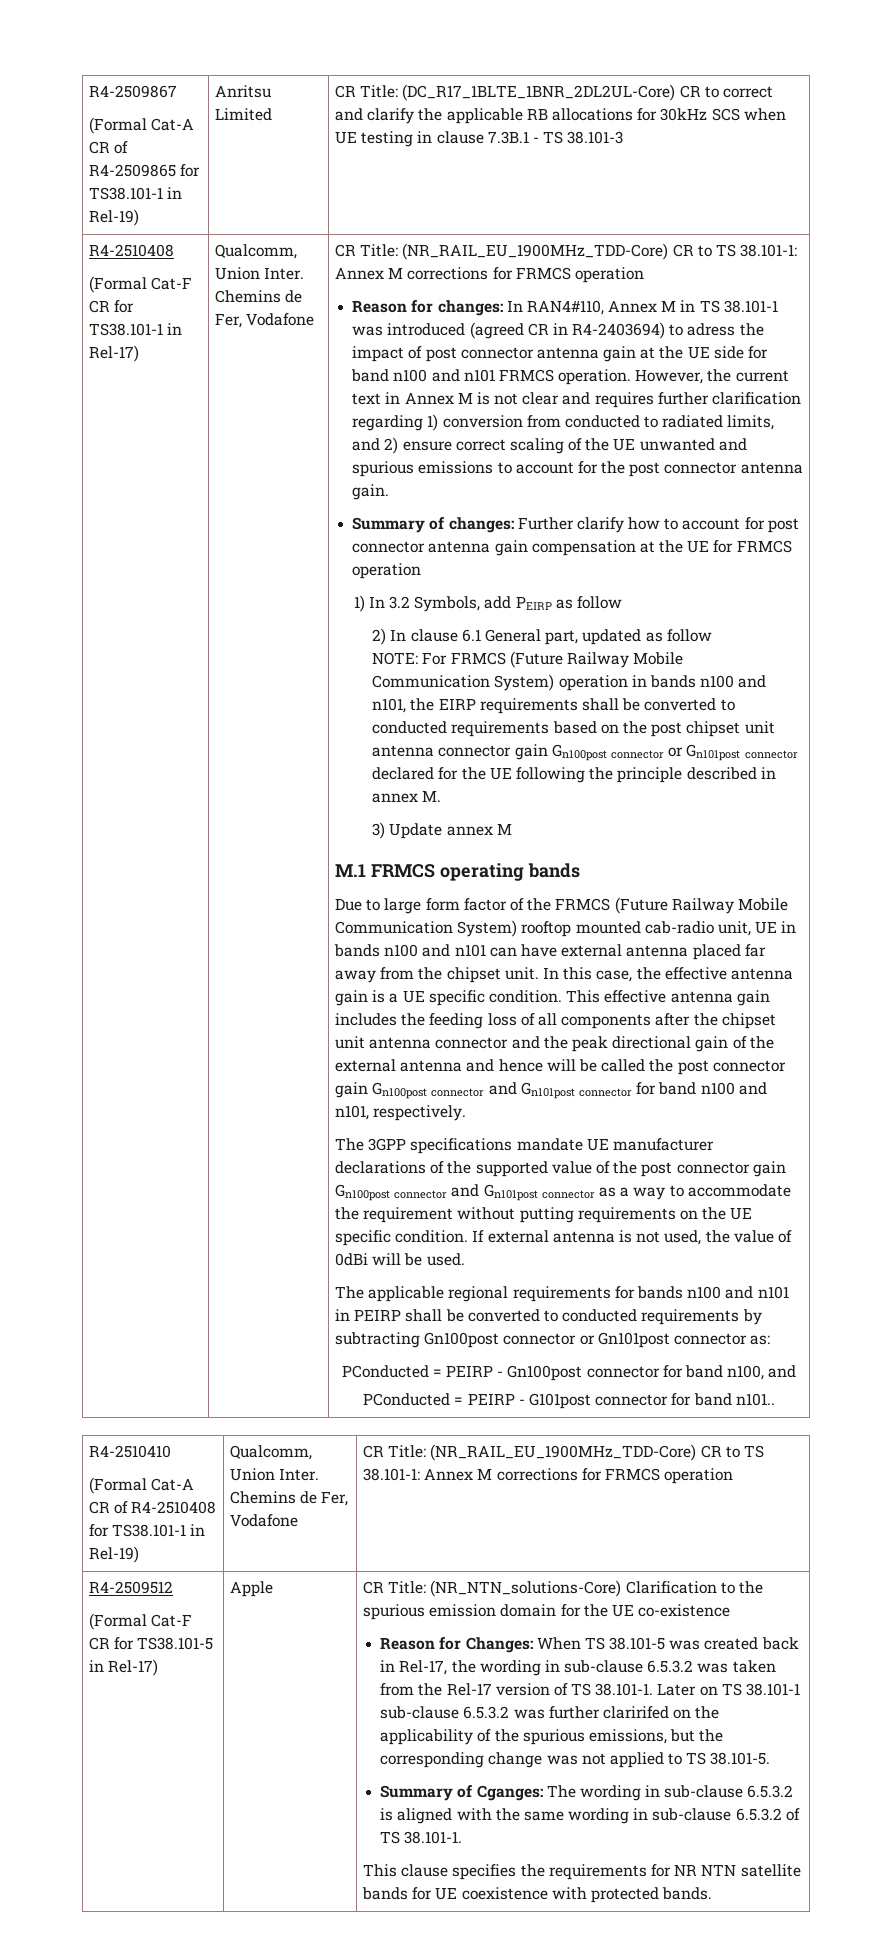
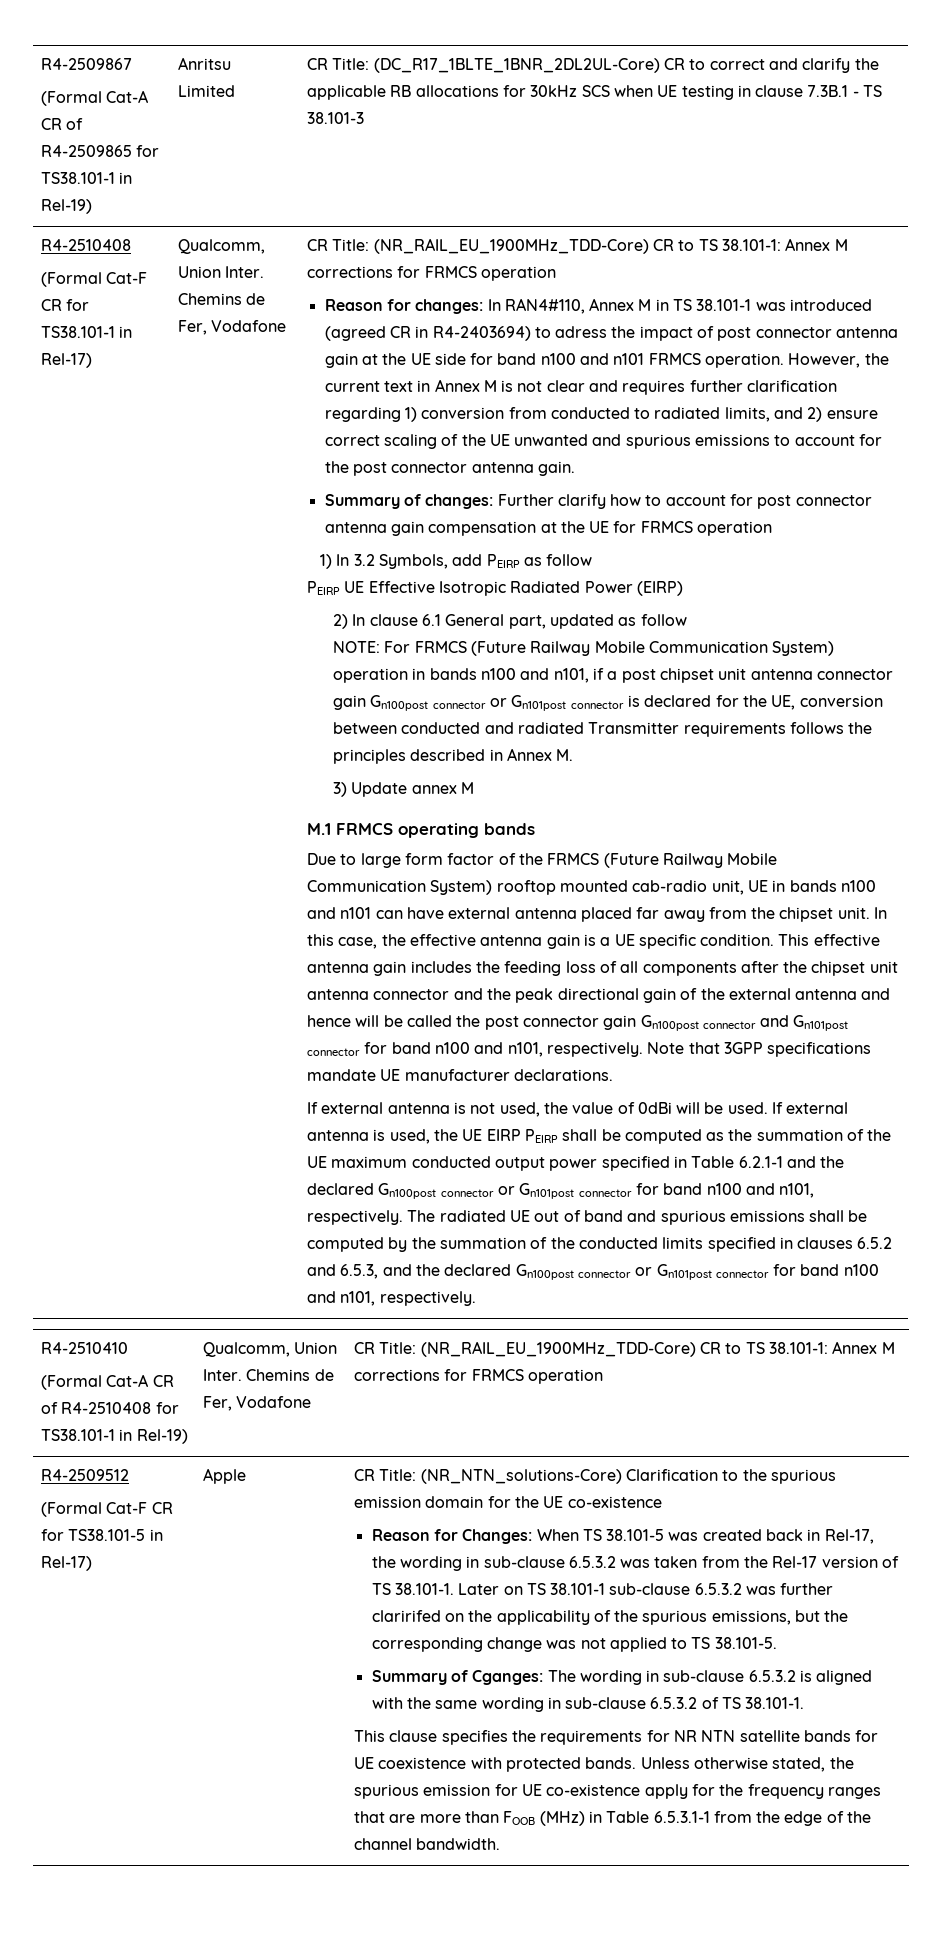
(622, 602) none -> [306,581,683,596] // PEIRP UE Effective Isotropic Radiated Power (EIRP)
[410,698,735,714] [372,721,647,737] the EIRP requirements shall be converted to conducted requirements based on the -> [593,668,618,680] if a
(798, 754) none -> [628,695,641,707] is
[489,767,683,783] UE following the principle -> [771,695,883,710] [333,722,873,737] [333,749,407,764] UE, conversion between conducted and radiated Transmitter requirements follows the principles
[372,793,419,803] annex -> [507,748,553,761] Annex
[335,1138,365,1151] // The -> [647,1042,720,1054] Note that
[335,1161,786,1177] [335,1184,791,1201] [335,1207,753,1223] [335,1230,469,1246] declarations of the supported value of the post connector gain Gn100post connector and Gn101post connector as a way to accommodate the requirement without putting requirements on the UE specific condition. -> [513,1069,613,1081] declarations. //
[335,1286,789,1302] [335,1309,762,1325] [335,1332,771,1348] [341,1365,797,1381] [363,1393,775,1409] // The applicable regional requirements for bands n100 and n101 in PEIRP shall be converted to conducted requirements by subtracting Gn100post connector or Gn101post connector as: // PConducted = PEIRP - Gn100post connector for band n100, and // PConducted = PEIRP - G101post connector for band n101.. -> [772,1102,849,1114] [306,1129,892,1144] [306,1156,845,1171] [306,1183,815,1199] [306,1210,868,1225] [306,1237,893,1252] [306,1264,879,1280] [306,1291,476,1306] If external antenna is used, the UE EIRP PEIRP shall be computed as the summation of the UE maximum conducted output power specified in Table 6.2.1-1 and the declared Gn100post connector or Gn101post connector for band n100 and n101, respectively. The radiated UE out of band and spurious emissions shall be computed by the summation of the conducted limits specified in clauses 6.5.2 and 6.5.3, and the declared Gn100post connector or Gn101post connector for band n100 and n101, respectively.
(713, 1893) none -> [640,1757,854,1772] [353,1784,881,1799] [353,1811,872,1826] [353,1838,501,1850] Unless otherwise stated, the spurious emission for UE co-existence apply for the frequency ranges that are more than FOOB (MHz) in Table 6.5.3.1-1 from the edge of the channel bandwidth.

